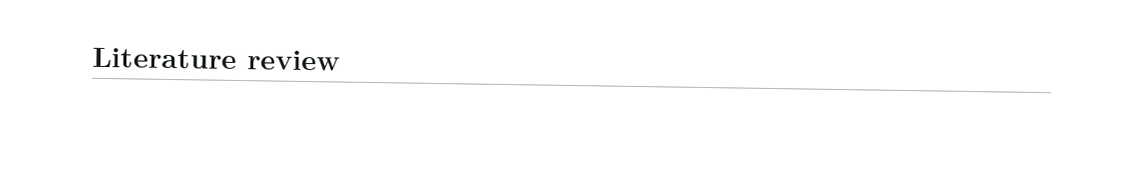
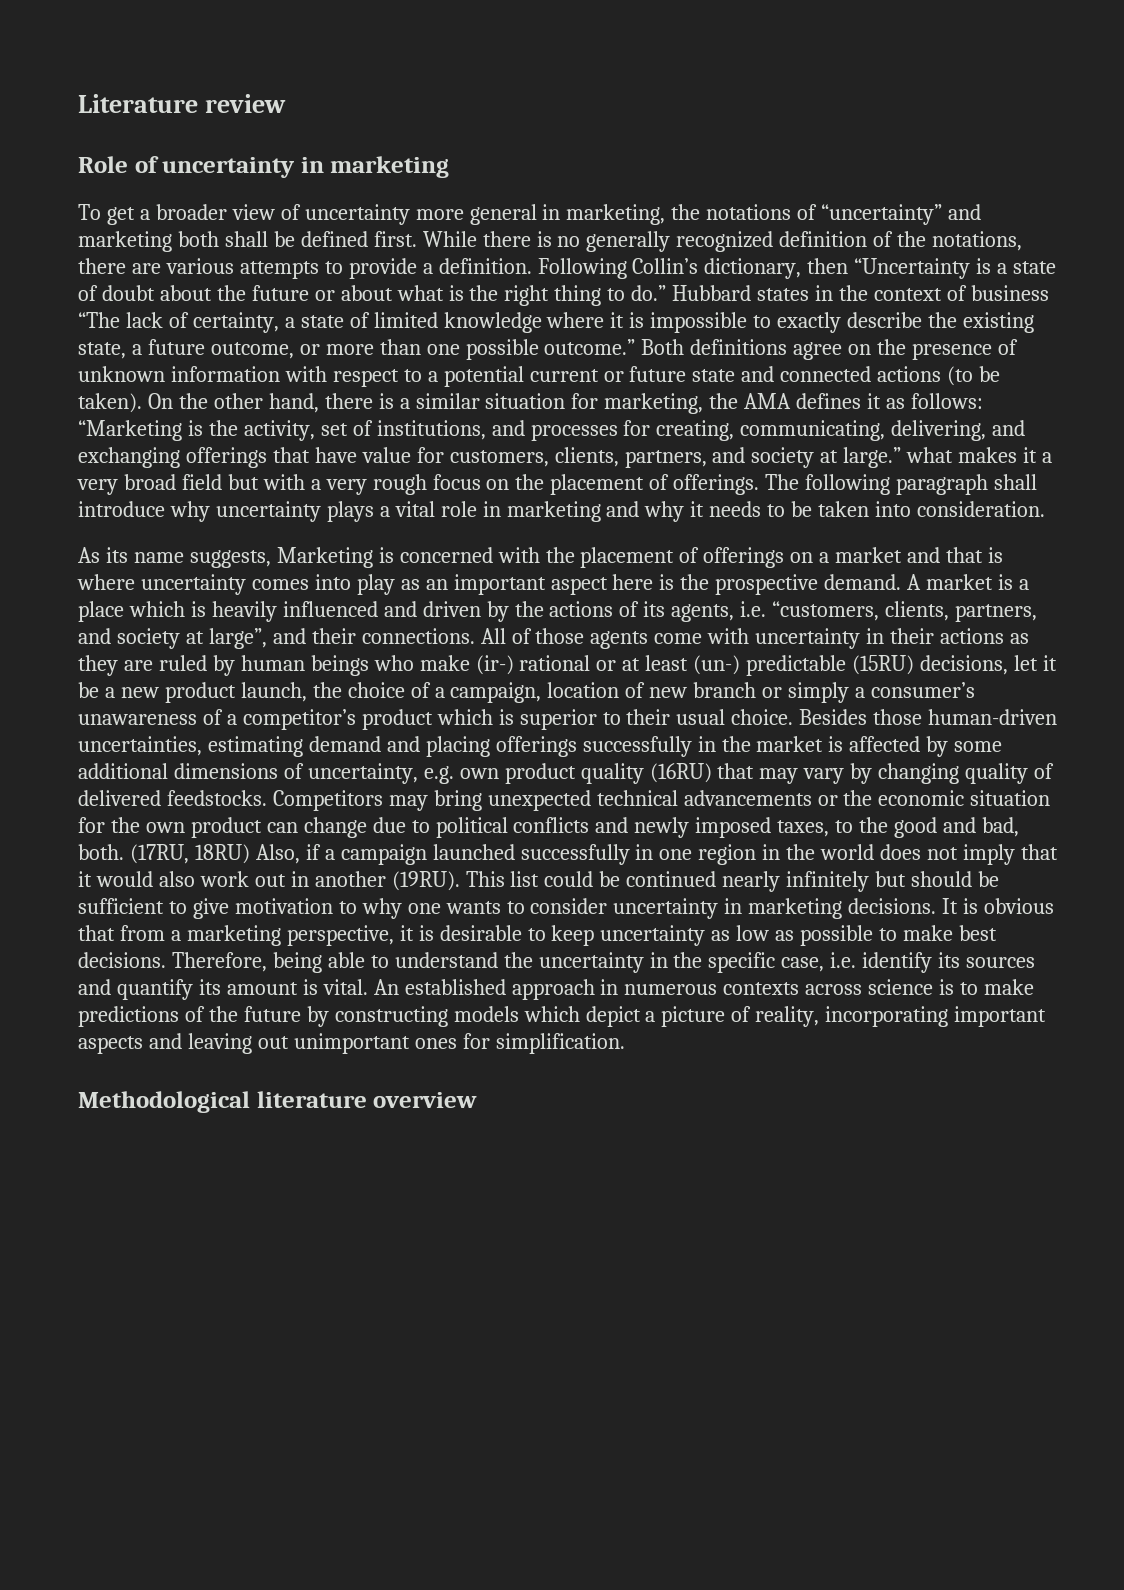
(340, 60) none -> [78,156,450,178] [78,204,982,225] [78,231,1023,252] [78,258,1057,279] [78,285,1049,306] [78,312,1034,333] [78,339,1019,360] [78,366,1001,387] [78,393,983,414] [78,420,1026,441] [78,447,1053,468] [77,474,1037,495] [78,501,1045,522] [78,547,1003,568] [77,574,1029,595] [78,601,1038,622] [78,628,1029,649] [78,655,1057,676] [78,682,975,703] [78,709,1058,730] [78,736,1003,757] [78,763,1055,784] [78,790,1051,811] [78,817,1019,838] [78,844,1058,865] [78,871,999,892] [78,898,1055,919] [78,925,997,946] [78,952,1036,973] [78,979,1035,1000] [78,1006,1047,1027] [78,1033,625,1054] [78,1091,478,1113] // Role of uncertainty in marketing // To get a broader view of uncertainty more general in marketing, the notations of “uncertainty” and marketing both shall be defined first. While there is no generally recognized definition of the notations, there are various attempts to provide a definition. Following Collin’s dictionary, then “Uncertainty is a state of doubt about the future or about what is the right thing to do.” Hubbard states in the context of business “The lack of certainty, a state of limited knowledge where it is impossible to exactly describe the existing state, a future outcome, or more than one possible outcome.” Both definitions agree on the presence of unknown information with respect to a potential current or future state and connected actions (to be taken). On the other hand, there is a similar situation for marketing, the AMA defines it as follows: “Marketing is the activity, set of institutions, and processes for creating, communicating, delivering, and exchanging offerings that have value for customers, clients, partners, and society at large.” what makes it a very broad field but with a very rough focus on the placement of offerings. The following paragraph shall introduce why uncertainty plays a vital role in marketing and why it needs to be taken into consideration. // As its name suggests, Marketing is concerned with the placement of offerings on a market and that is where uncertainty comes into play as an important aspect here is the prospective demand. A market is a place which is heavily influenced and driven by the actions of its agents, i.e. “customers, clients, partners, and society at large”, and their connections. All of those agents come with uncertainty in their actions as they are ruled by human beings who make (ir-) rational or at least (un-) predictable (15RU) decisions, let it be a new product launch, the choice of a campaign, location of new branch or simply a consumer’s unawareness of a competitor’s product which is superior to their usual choice. Besides those human-driven uncertainties, estimating demand and placing offerings successfully in the market is affected by some additional dimensions of uncertainty, e.g. own product quality (16RU) that may vary by changing quality of delivered feedstocks. Competitors may bring unexpected technical advancements or the economic situation for the own product can change due to political conflicts and newly imposed taxes, to the good and bad, both. (17RU, 18RU) Also, if a campaign launched successfully in one region in the world does not imply that it would also work out in another (19RU). This list could be continued nearly infinitely but should be sufficient to give motivation to why one wants to consider uncertainty in marketing decisions. It is obvious that from a marketing perspective, it is desirable to keep uncertainty as low as possible to make best decisions. Therefore, being able to understand the uncertainty in the specific case, i.e. identify its sources and quantify its amount is vital. An established approach in numerous contexts across science is to make predictions of the future by constructing models which depict a picture of reality, incorporating important aspects and leaving out unimportant ones for simplification. // Methodological literature overview

